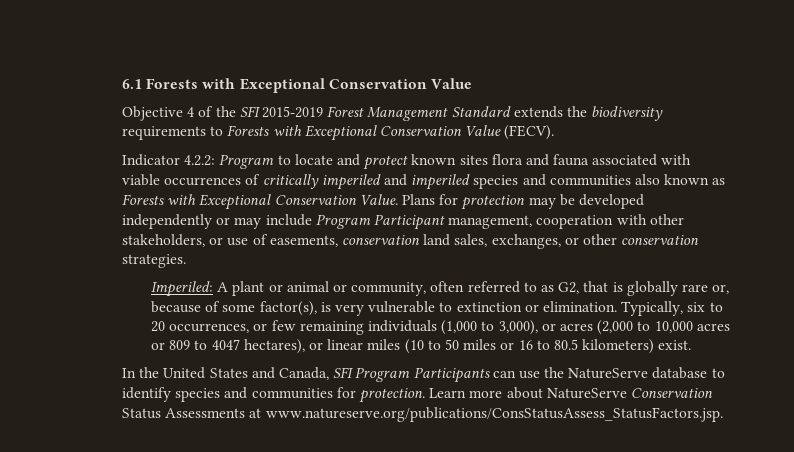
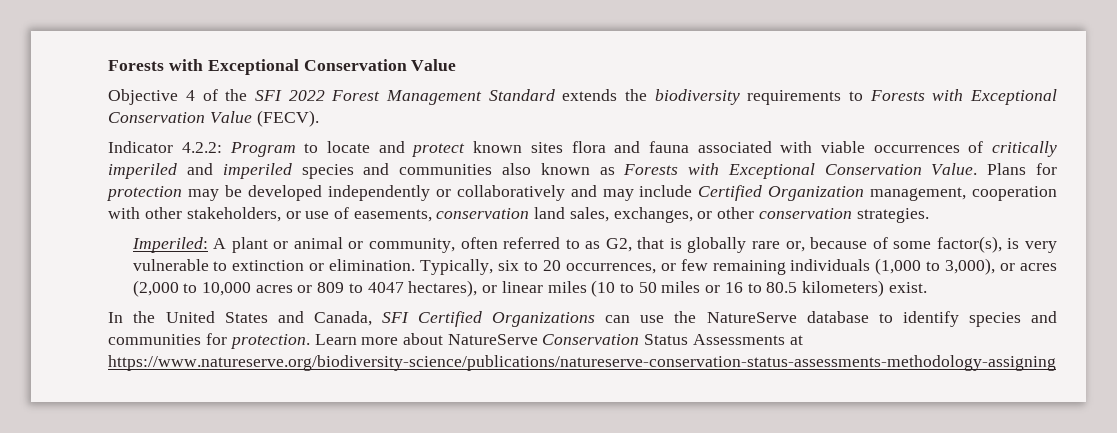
[122,79,143,89] 6.1 -> (108, 65) none
[261,106,323,118] 2015-2019 -> [288,90,325,101] 2022
[234,214,445,230] may include Program Participant -> [456,185,865,201] collaboratively and may include Certified Organization
[355,367,490,383] Program Participants -> [418,311,596,327] Certified Organizations
[265,407,723,422] www.natureserve.org/publications/ConsStatusAssess_StatusFactors.jsp. -> [108,355,1057,371] https://www.natureserve.org/biodiversity-science/publications/natureserve-conservation-status-assessments-methodology-assigning

